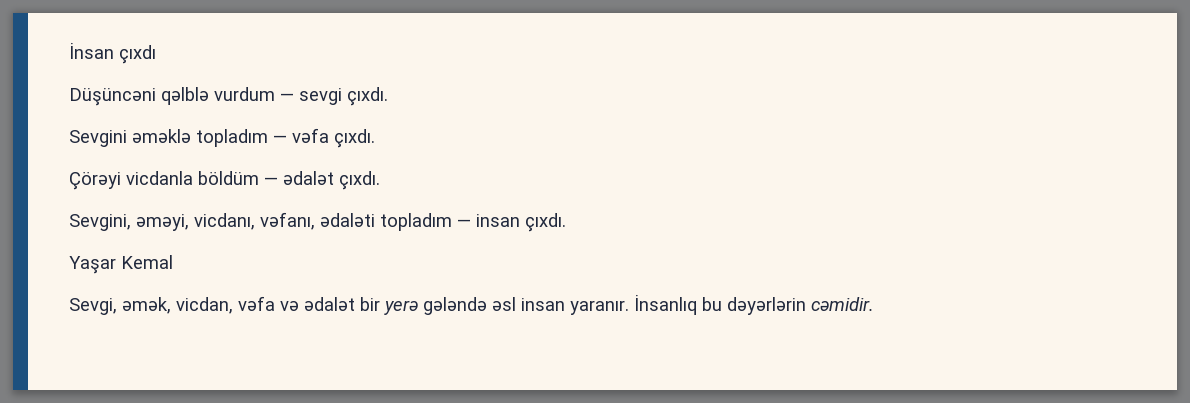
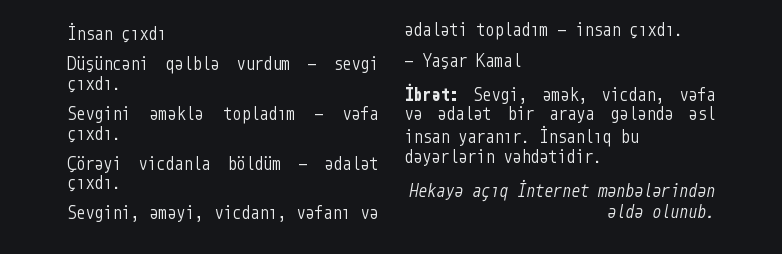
[260,212,315,230] vəfanı, -> [295,205,378,219] vəfanı və
[69,255,173,274] Yaşar Kemal // -> [404,53,521,70] [404,83,458,101] — Yaşar Kamal // İbrət:
[384,300,418,315] yerə -> [549,109,595,123] araya
[811,297,874,311] cəmidir. -> [503,149,602,163] [409,179,715,202] [607,204,715,218] vəhdətidir. // Hekayə açıq İnternet mənbələrindən əldə olunub.

